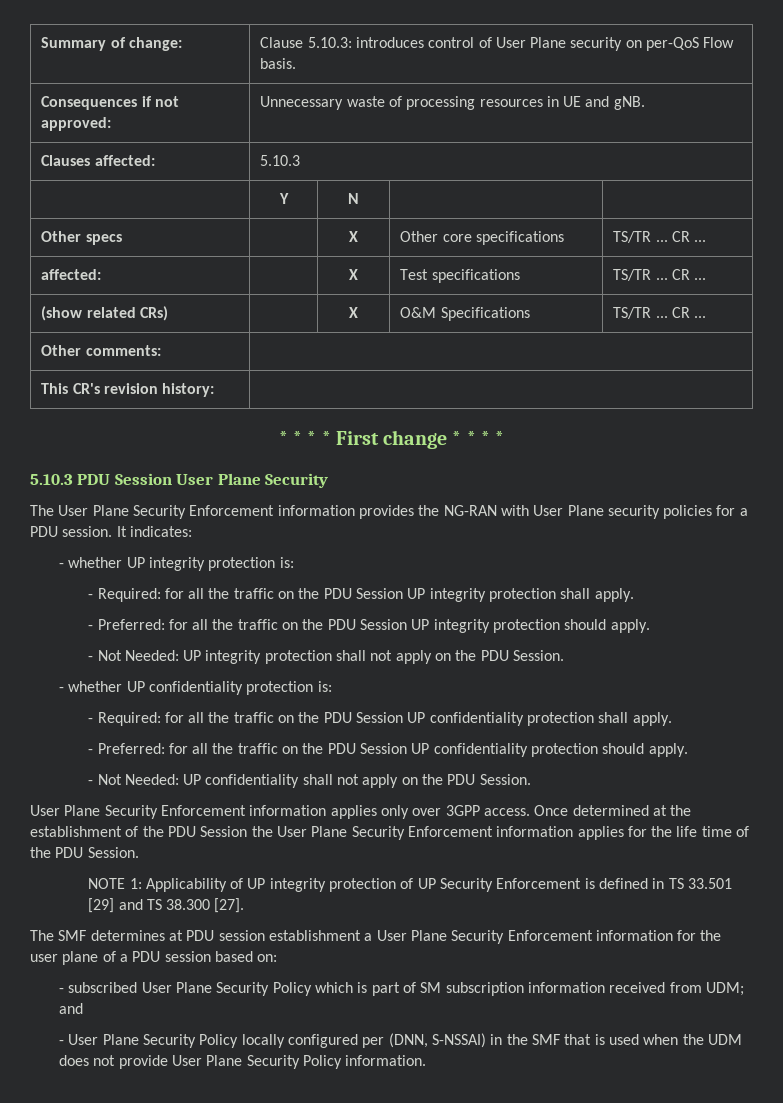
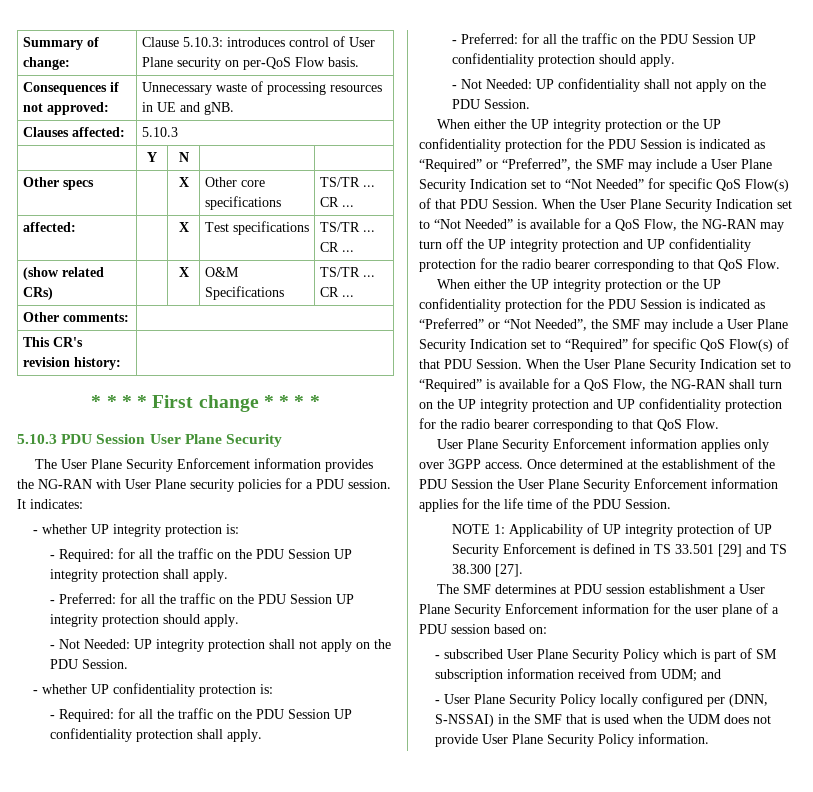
(531, 779) none -> [437,119,722,132] [419,138,765,152] [419,158,772,172] [419,178,789,192] [419,198,792,212] [419,218,784,232] [419,238,751,252] [419,258,780,272] [437,279,722,292] [419,298,765,312] [419,318,788,332] [419,338,789,352] [419,359,791,372] [419,378,782,392] [419,398,782,412] [419,418,719,432] // When either the UP integrity protection or the UP confidentiality protection for the PDU Session is indicated as “Required” or “Preferred”, the SMF may include a User Plane Security Indication set to “Not Needed” for specific QoS Flow(s) of that PDU Session. When the User Plane Security Indication set to “Not Needed” is available for a QoS Flow, the NG-RAN may turn off the UP integrity protection and UP confidentiality protection for the radio bearer corresponding to that QoS Flow. // When either the UP integrity protection or the UP confidentiality protection for the PDU Session is indicated as “Preferred” or “Not Needed”, the SMF may include a User Plane Security Indication set to “Required” for specific QoS Flow(s) of that PDU Session. When the User Plane Security Indication set to “Required” is available for a QoS Flow, the NG-RAN shall turn on the UP integrity protection and UP confidentiality protection for the radio bearer corresponding to that QoS Flow.

